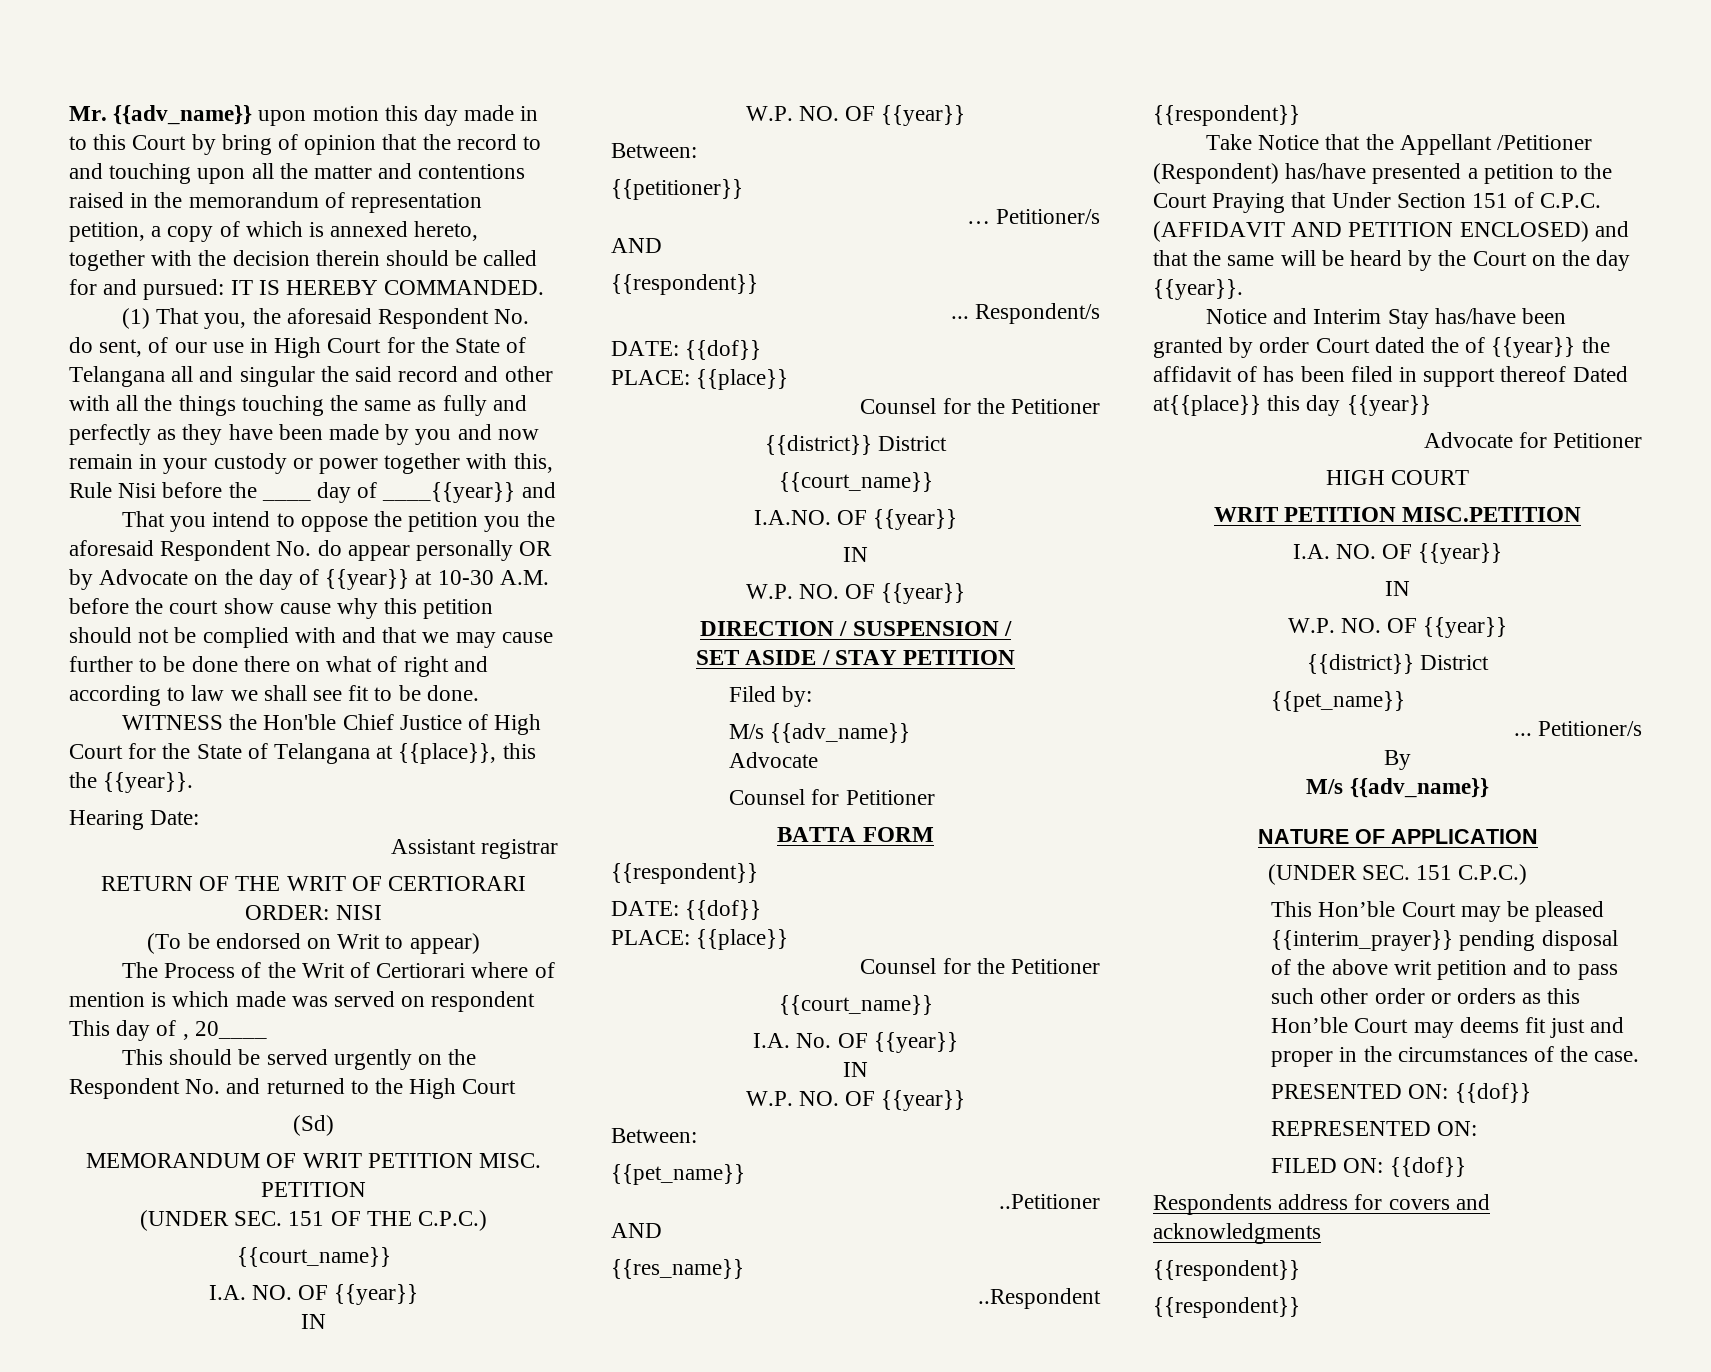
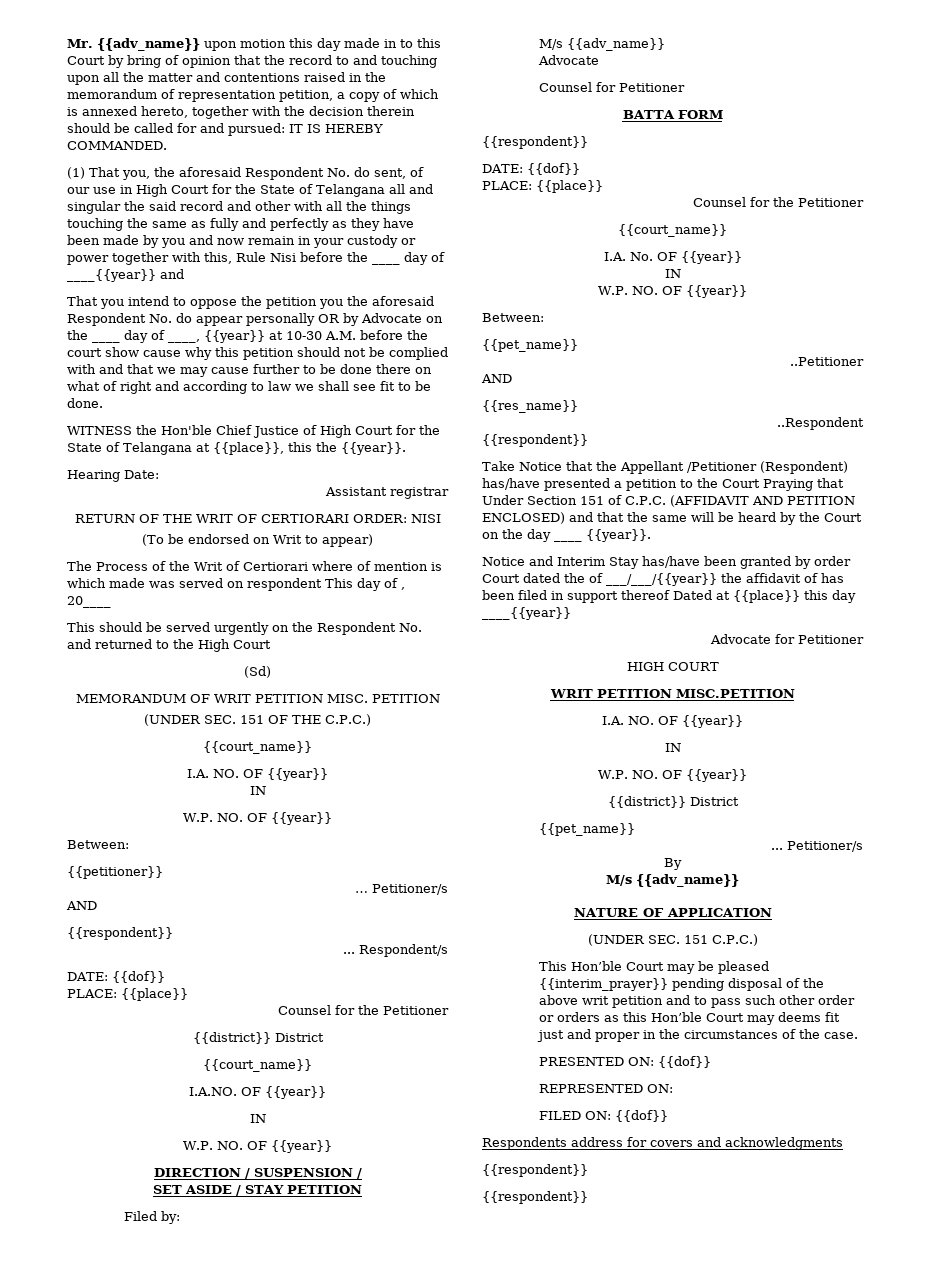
[258,569,320,590] day of -> [92,330,200,343] ____ day of ____,
(1631, 260) none -> [554,539,582,542] ____
[1491,337,1576,358] {{year}} -> [606,573,717,586] ___/___/{{year}}
[1153,395,1431,416] at{{place}} this day {{year}} -> [716,590,856,603] [482,607,571,620] at {{place}} this day ____{{year}}

